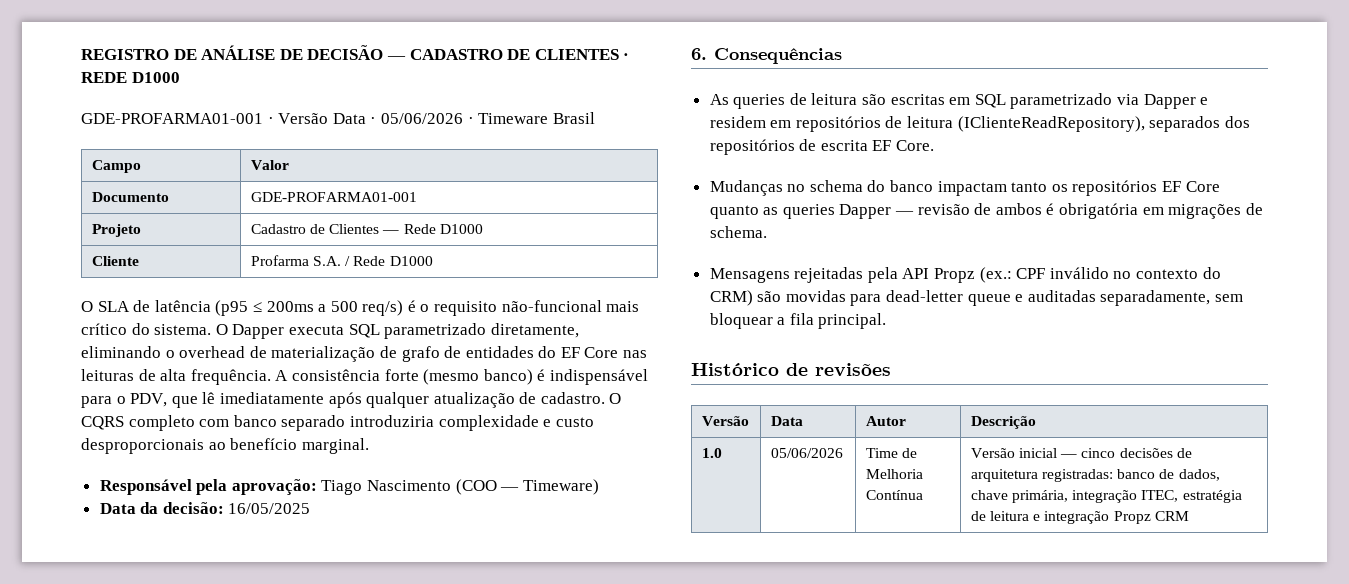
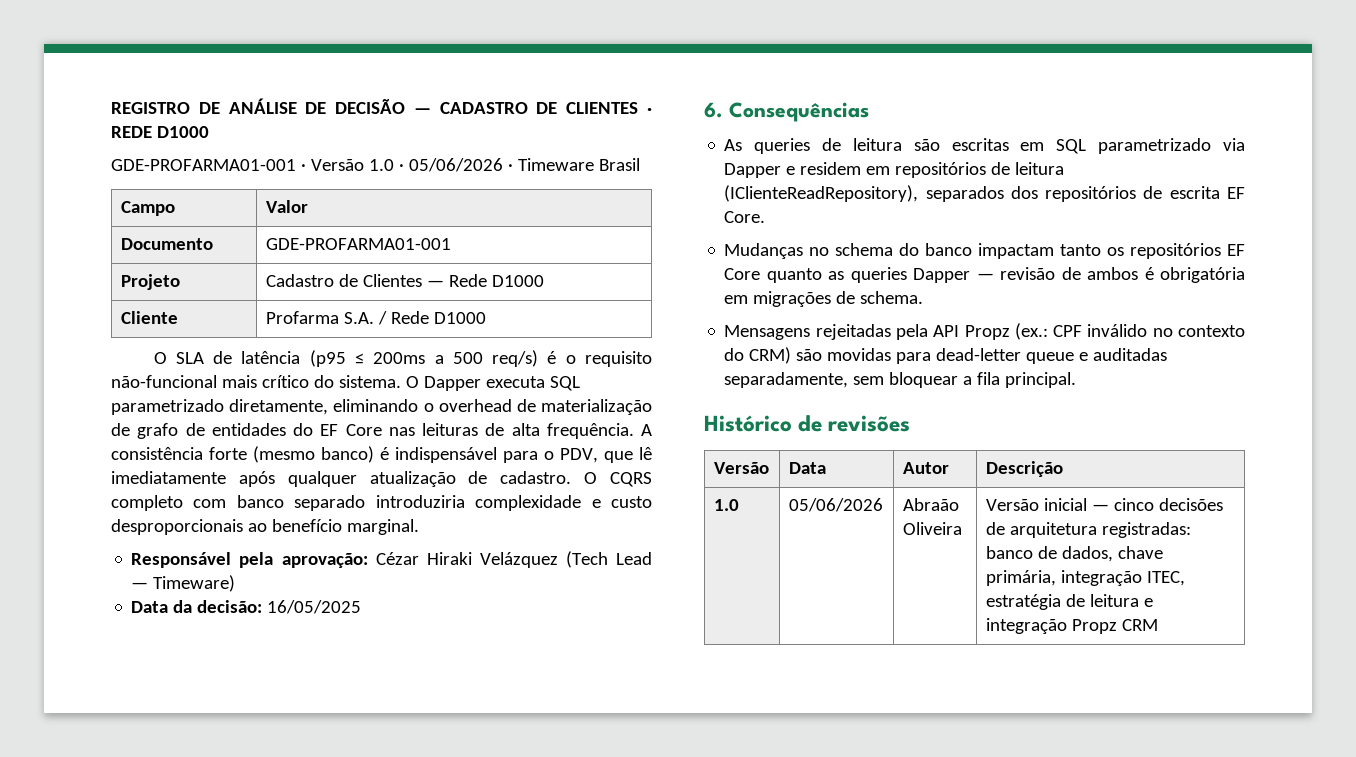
[332,113,366,124] Data -> [368,159,394,171] 1.0
[321,479,497,495] Tiago Nascimento (COO -> [375,551,653,568] Cézar Hiraki Velázquez (Tech Lead
[865,448,918,458] [865,469,923,479] [865,490,923,500] Time de Melhoria Contínua -> [902,498,959,511] [902,522,962,535] Abraão Oliveira

